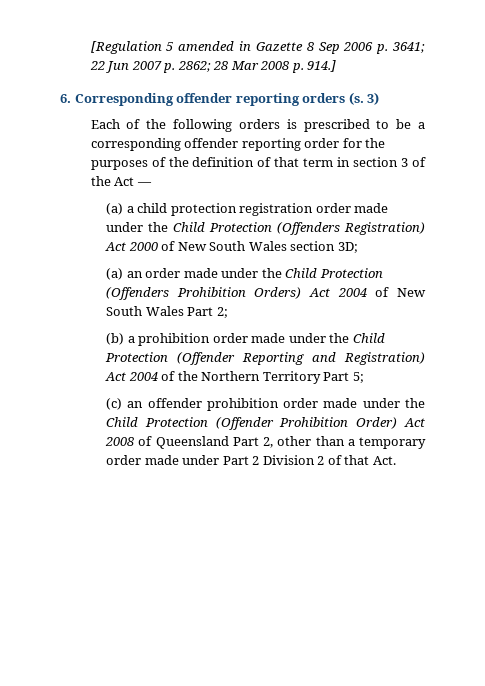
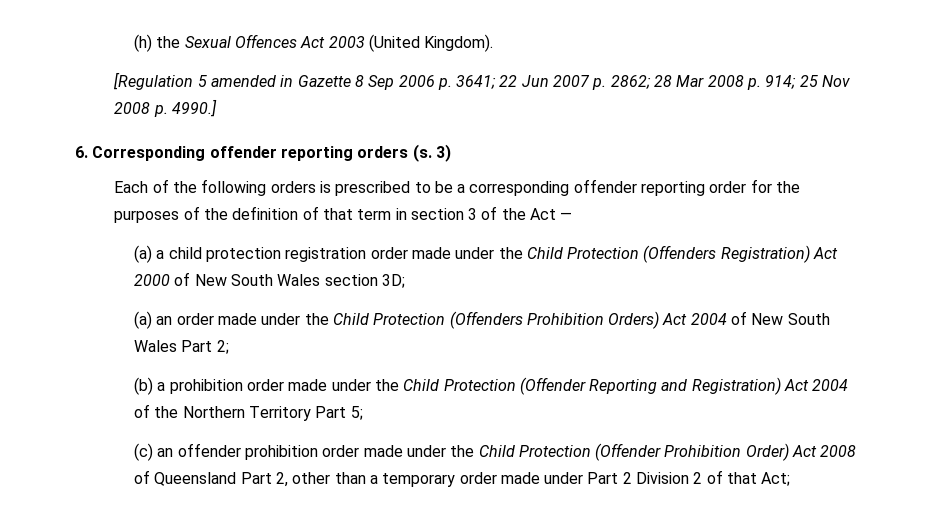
(90, 47) none -> [133,34,494,52] (h) the Sexual Offences Act 2003 (United Kingdom). //
[307,60,337,72] 914.] -> [765,75,851,89] [114,99,217,117] 914; 25 Nov 2008 p. 4990.]
[372,456,396,465] Act. -> [761,472,791,486] Act;

